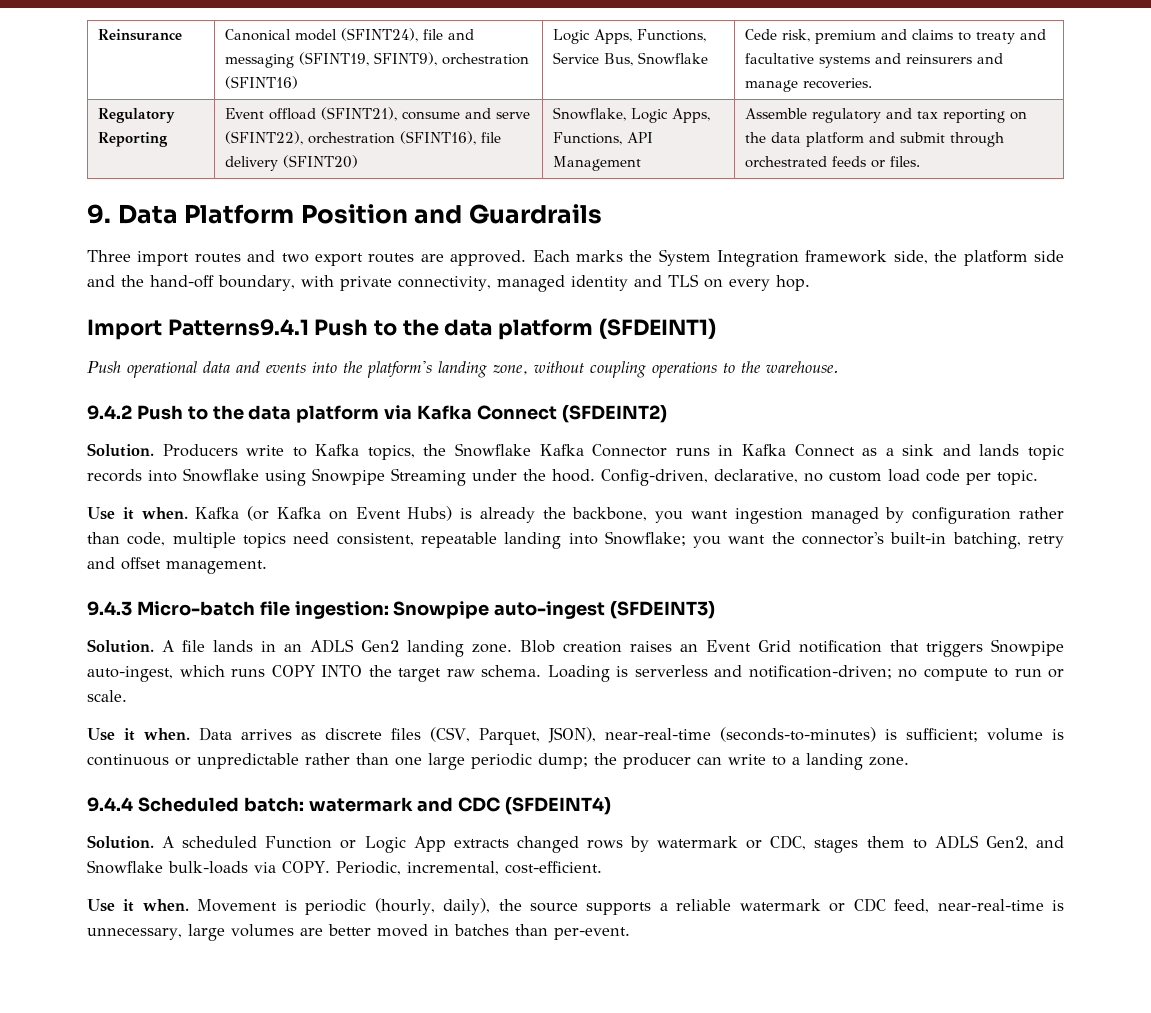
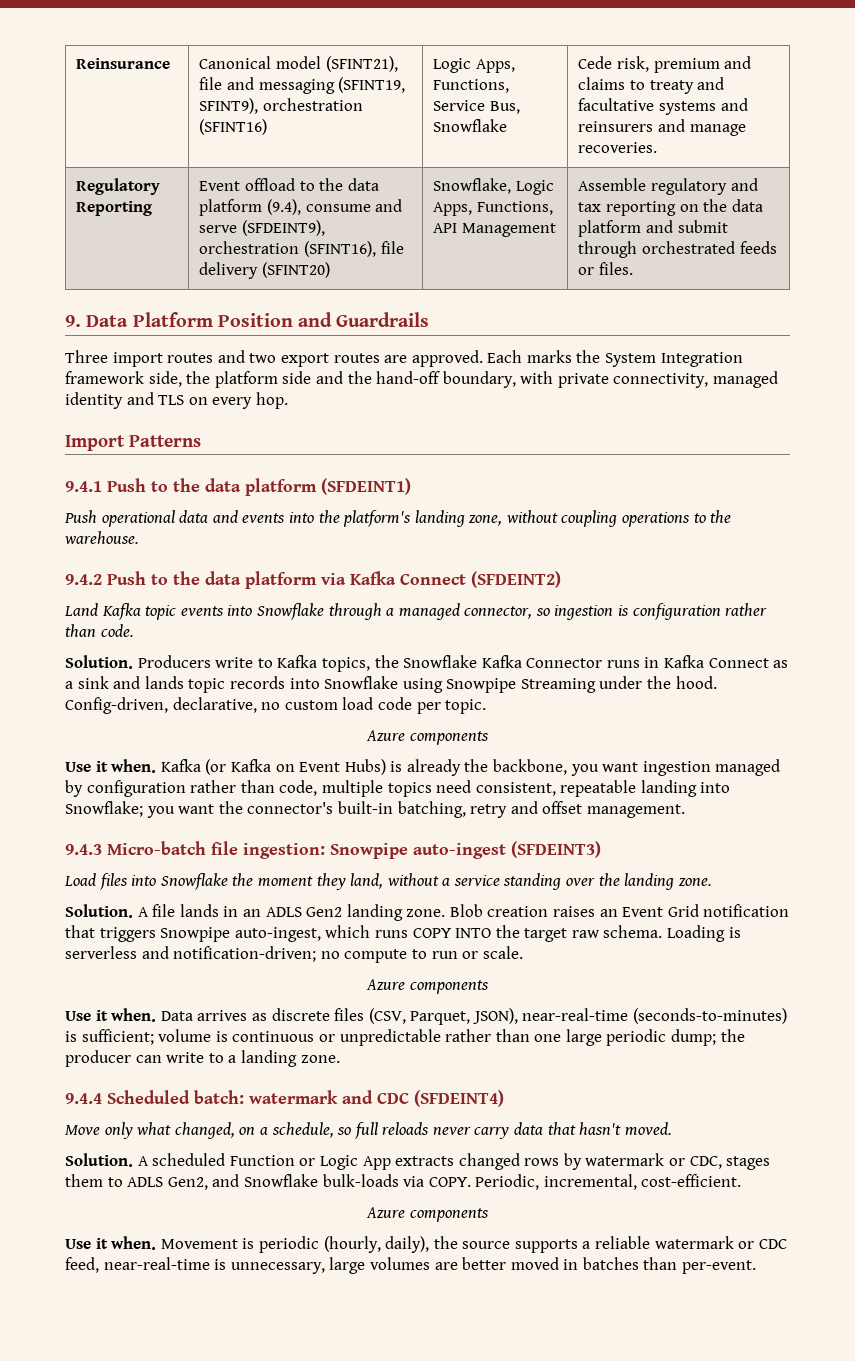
[341,28,419,42] (SFINT24), -> [325,56,398,72] (SFINT21),
[321,107,398,121] (SFINT21), -> [299,178,379,191] [199,199,302,216] to the data platform (9.4),
[225,131,304,145] (SFINT22), -> [242,220,326,236] (SFDEINT9),
[167,319,309,336] Patterns9.4.1 -> [129,435,201,447] [65,481,102,492] Patterns // 9.4.1
(667, 414) none -> [64,603,768,620] [65,624,134,637] // Land Kafka topic events into Snowflake through a managed connector, so ingestion is configuration rather than code.
(1038, 477) none -> [366,730,489,745] // Azure components
(716, 610) none -> [64,873,712,890] // Load files into Snowflake the moment they land, without a service standing over the landing zone.
(127, 696) none -> [366,979,489,994] // Azure components
(612, 806) none -> [65,1122,672,1139] // Move only what changed, on a schedule, so full reloads never carry data that hasn't moved.
(602, 867) none -> [366,1207,489,1222] // Azure components

